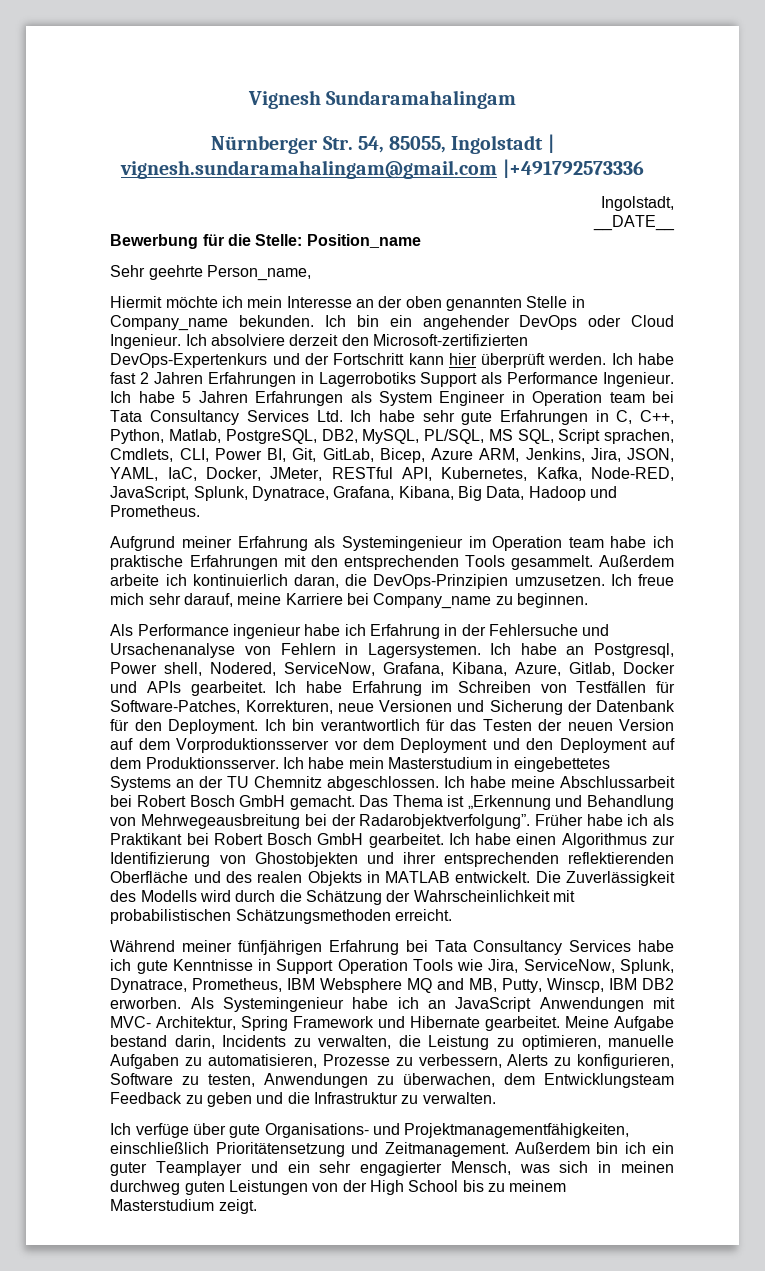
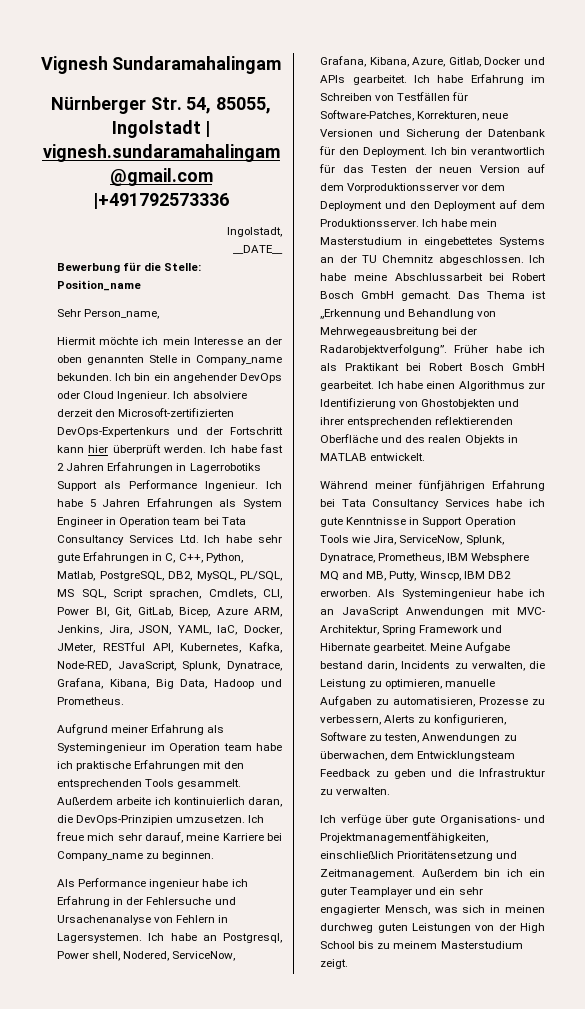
[148,265,203,280] geehrte -> (82, 313) none
[535,871,676,886] [110,890,576,905] [110,909,453,924] Die Zuverlässigkeit des Modells wird durch die Schätzung der Wahrscheinlichkeit mit probabilistischen Schätzungsmethoden erreicht. -> (426, 457) none

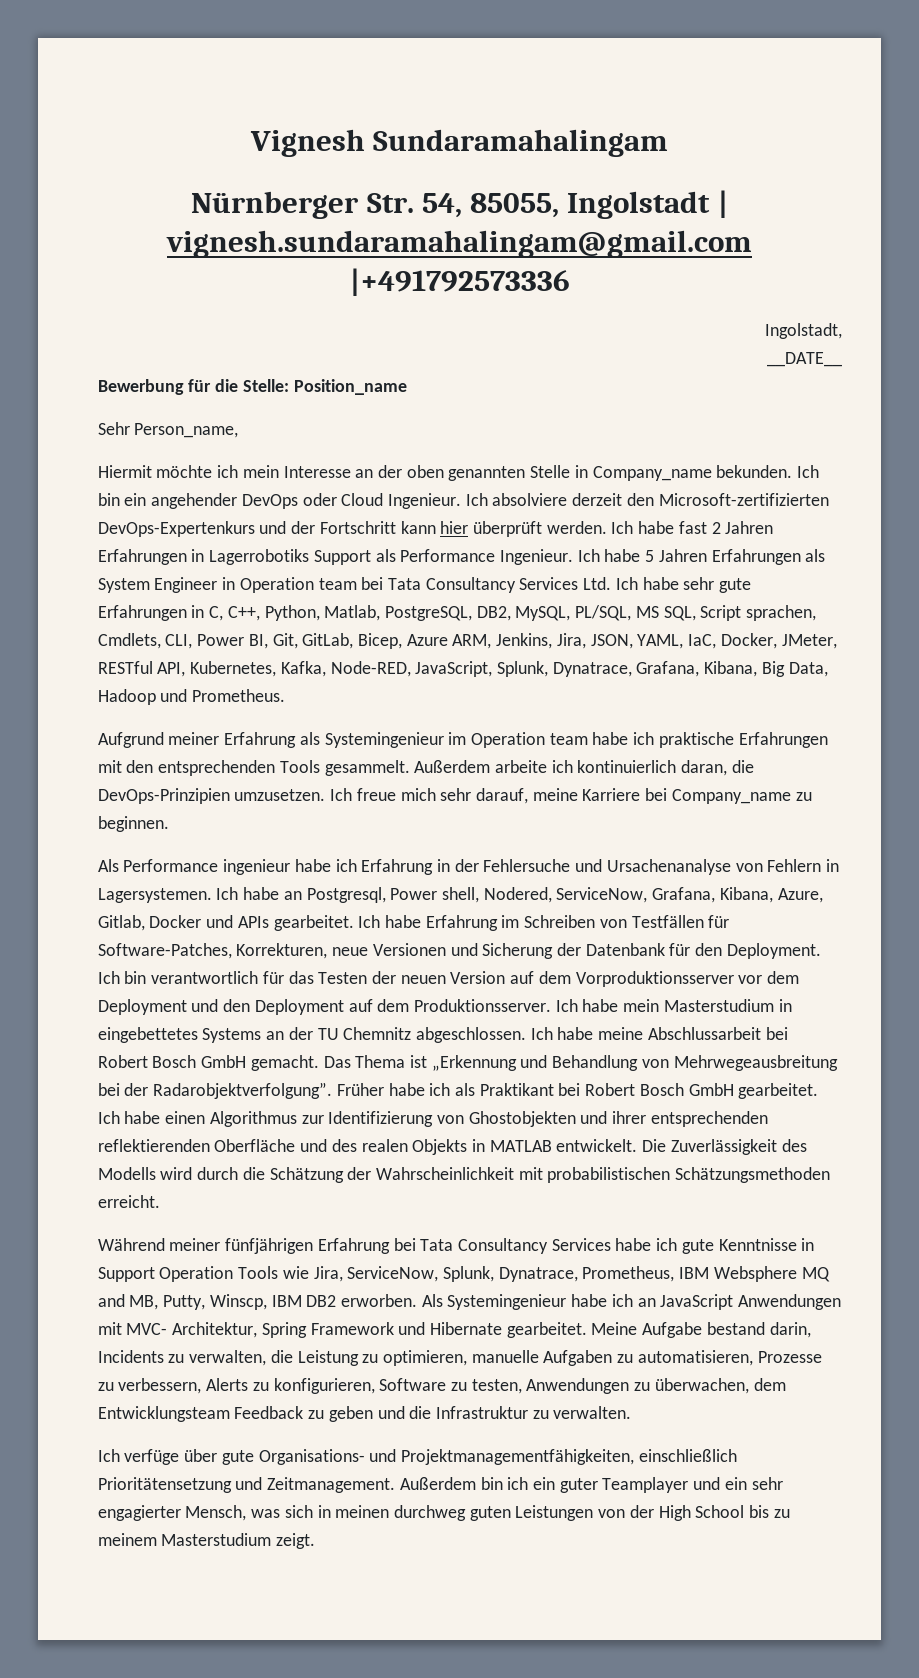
(426, 457) none -> [642,1139,807,1155] [97,1167,831,1183] [97,1195,160,1208] Die Zuverlässigkeit des Modells wird durch die Schätzung der Wahrscheinlichkeit mit probabilistischen Schätzungsmethoden erreicht.

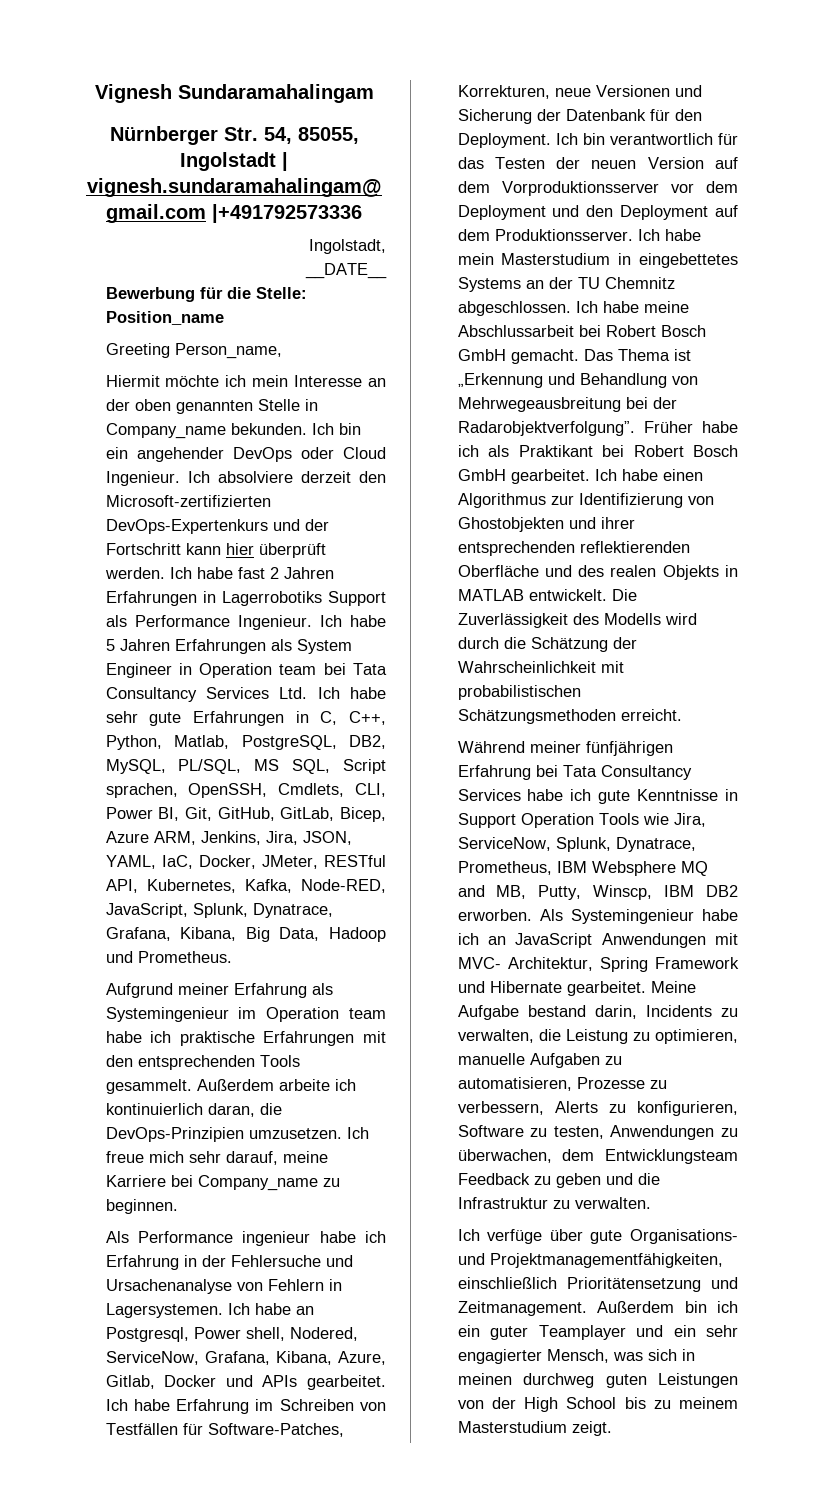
[97,422,130,435] Sehr -> [105,343,170,358] Greeting
(817, 613) none -> [188,783,268,798] OpenSSH,
(298, 641) none -> [217,807,275,821] GitHub,

